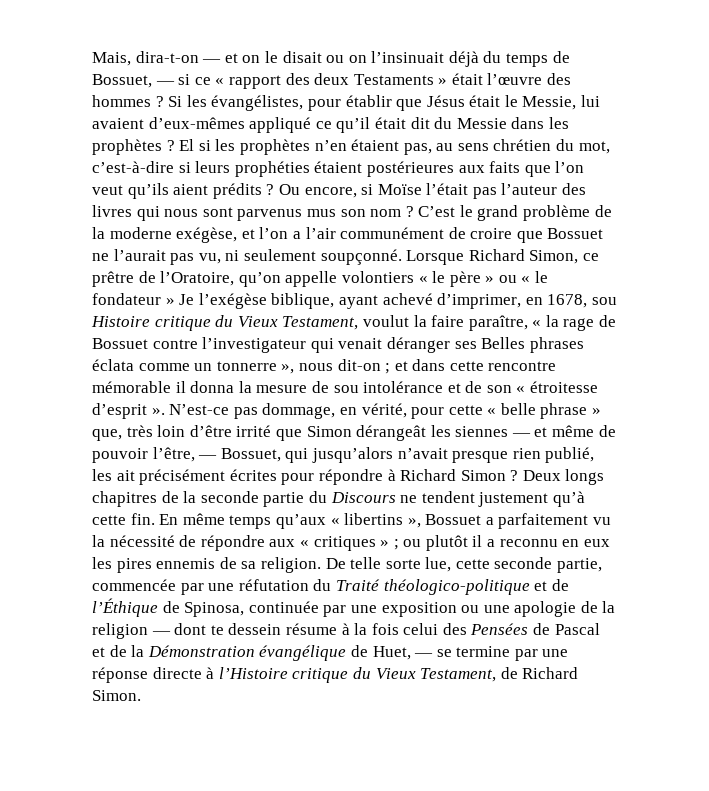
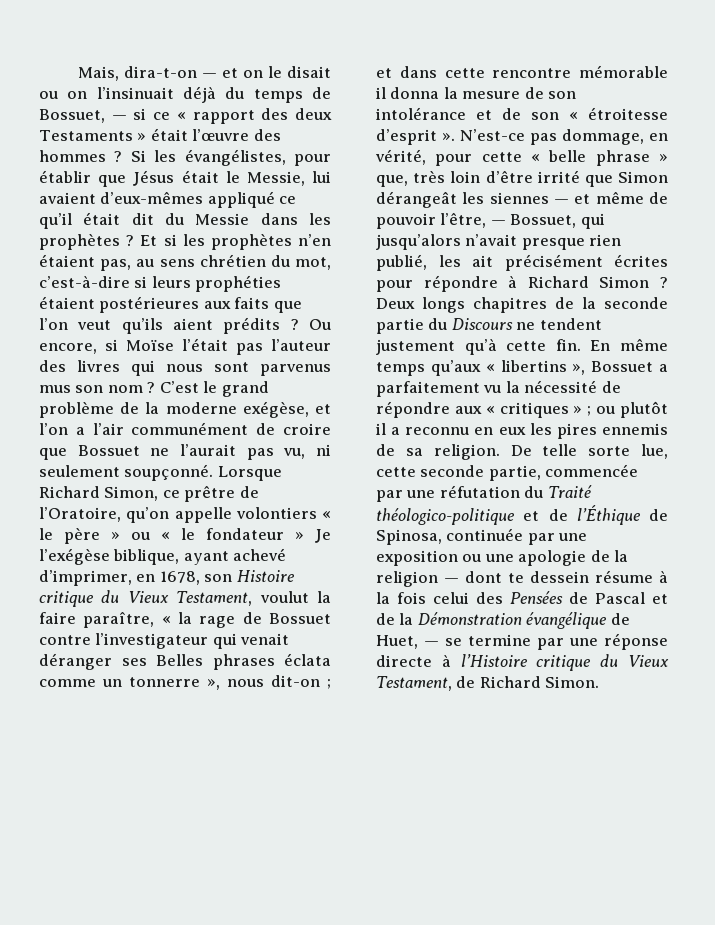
[179,139,195,151] El -> [140,235,158,246] Et
[591,297,617,305] sou -> [204,574,233,582] son
[333,385,359,393] sou -> [548,91,577,99] son

